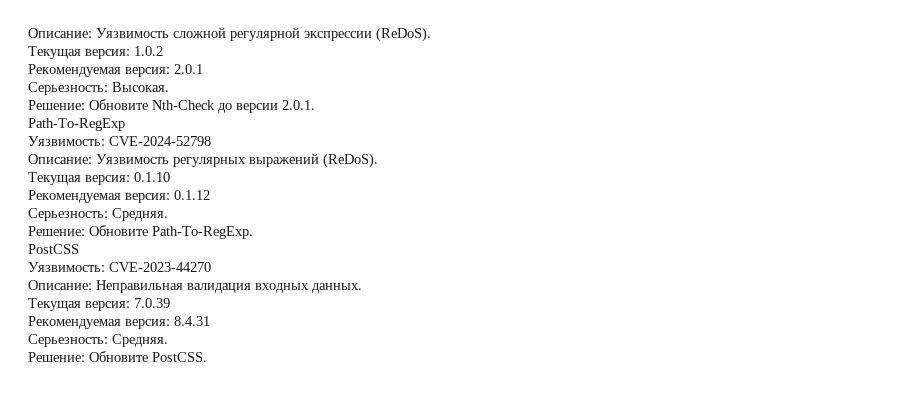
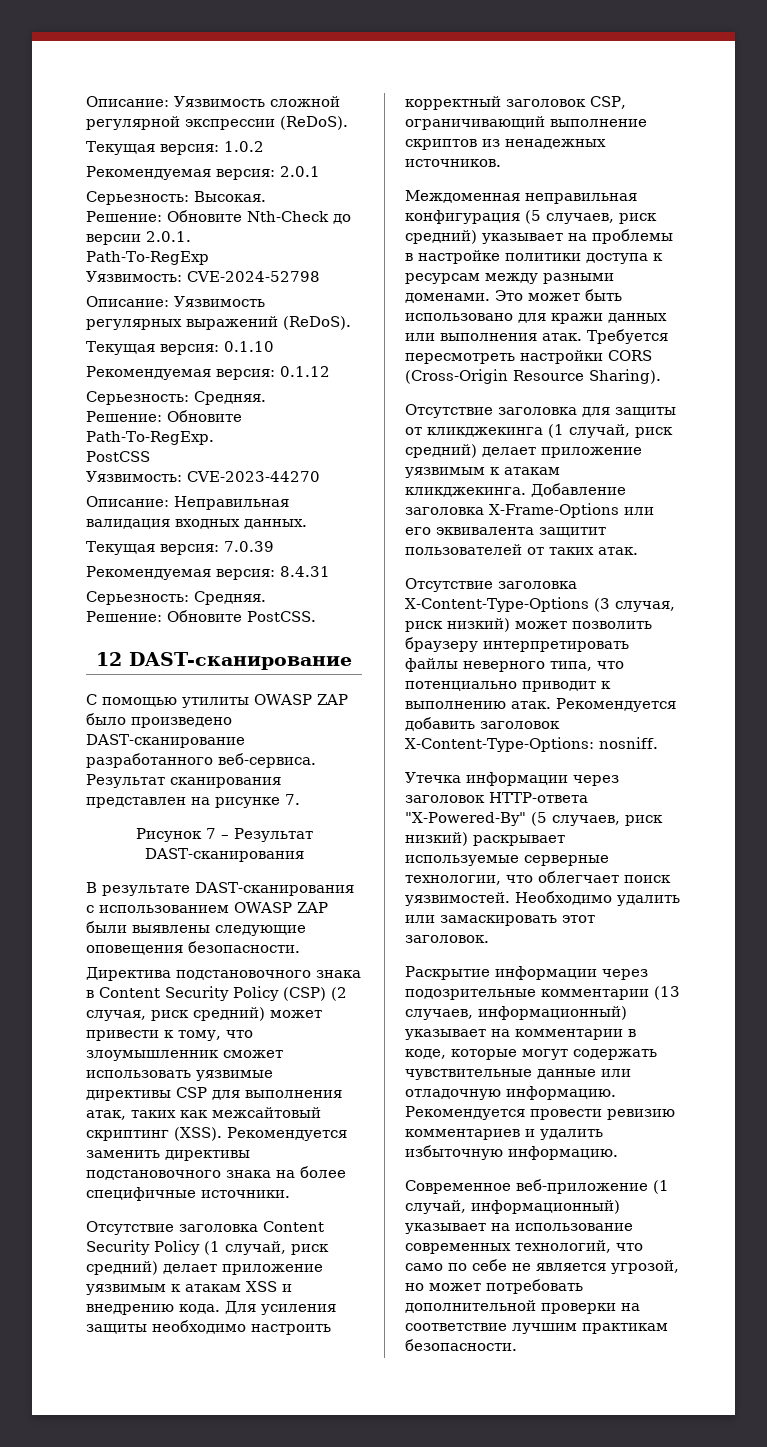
(207, 357) none -> [95,652,353,670] [86,694,348,708] [86,713,232,728] [86,734,245,748] [86,753,316,768] [86,774,281,788] [86,794,300,808] [135,828,313,842] [144,848,304,862] [86,882,354,896] [86,902,328,913] [86,921,306,936] [86,941,300,955] [86,967,361,981] [86,986,347,1001] [86,1007,322,1021] [86,1030,253,1041] [86,1050,283,1061] [86,1070,273,1081] [86,1087,342,1101] [86,1107,321,1120] [86,1127,347,1141] [86,1150,250,1161] [86,1166,346,1180] [86,1187,290,1201] [86,1221,324,1235] [86,1240,329,1255] [86,1261,323,1275] [86,1281,292,1295] [86,1301,336,1315] [86,1320,331,1335] [405,96,626,110] [405,116,647,130] [405,139,606,150] [405,159,501,167] [405,190,637,204] [405,210,657,224] [405,229,673,244] [405,250,663,264] [405,273,614,284] [405,289,622,303] [405,313,667,324] [405,329,668,344] [405,350,652,364] [405,369,661,384] [405,404,676,418] [405,424,673,438] [405,444,642,458] [405,467,560,478] [405,483,626,497] [405,503,654,518] [405,527,606,537] [405,544,638,555] [405,578,577,592] [405,597,675,612] [405,618,652,632] [405,637,629,652] [405,658,624,672] [405,681,611,692] [405,698,676,712] [405,717,560,731] [405,737,658,752] [405,772,619,786] [405,792,588,803] [405,812,663,826] [405,832,565,846] [405,855,609,866] [405,871,671,885] [405,891,680,906] [405,915,595,926] [405,935,489,943] [405,966,648,980] [405,986,680,1000] [405,1006,627,1020] [405,1029,636,1040] [405,1049,657,1060] [405,1069,631,1080] [405,1086,616,1100] [405,1106,675,1120] [405,1129,603,1140] [405,1145,618,1160] [405,1179,669,1194] [405,1200,620,1214] [405,1223,633,1234] [405,1240,643,1254] [405,1259,679,1274] [405,1279,583,1294] [405,1300,640,1314] [405,1323,668,1334] [405,1339,517,1351] // 12 DAST-сканирование // С помощью утилиты OWASP ZAP было произведено DAST-сканирование разработанного веб-сервиса. Результат сканирования представлен на рисунке 7. // Рисунок 7 – Результат DAST-сканирования // В результате DAST-сканирования с использованием OWASP ZAP были выявлены следующие оповещения безопасности. // Директива подстановочного знака в Content Security Policy (CSP) (2 случая, риск средний) может привести к тому, что злоумышленник сможет использовать уязвимые директивы CSP для выполнения атак, таких как межсайтовый скриптинг (XSS). Рекомендуется заменить директивы подстановочного знака на более специфичные источники. // Отсутствие заголовка Content Security Policy (1 случай, риск средний) делает приложение уязвимым к атакам XSS и внедрению кода. Для усиления защиты необходимо настроить корректный заголовок CSP, ограничивающий выполнение скриптов из ненадежных источников. // Междоменная неправильная конфигурация (5 случаев, риск средний) указывает на проблемы в настройке политики доступа к ресурсам между разными доменами. Это может быть использовано для кражи данных или выполнения атак. Требуется пересмотреть настройки CORS (Cross-Origin Resource Sharing). // Отсутствие заголовка для защиты от кликджекинга (1 случай, риск средний) делает приложение уязвимым к атакам кликджекинга. Добавление заголовка X-Frame-Options или его эквивалента защитит пользователей от таких атак. // Отсутствие заголовка X-Content-Type-Options (3 случая, риск низкий) может позволить браузеру интерпретировать файлы неверного типа, что потенциально приводит к выполнению атак. Рекомендуется добавить заголовок X-Content-Type-Options: nosniff. // Утечка информации через заголовок HTTP-ответа "X-Powered-By" (5 случаев, риск низкий) раскрывает используемые серверные технологии, что облегчает поиск уязвимостей. Необходимо удалить или замаскировать этот заголовок. // Раскрытие информации через подозрительные комментарии (13 случаев, информационный) указывает на комментарии в коде, которые могут содержать чувствительные данные или отладочную информацию. Рекомендуется провести ревизию комментариев и удалить избыточную информацию. // Современное веб-приложение (1 случай, информационный) указывает на использование современных технологий, что само по себе не является угрозой, но может потребовать дополнительной проверки на соответствие лучшим практикам безопасности.

